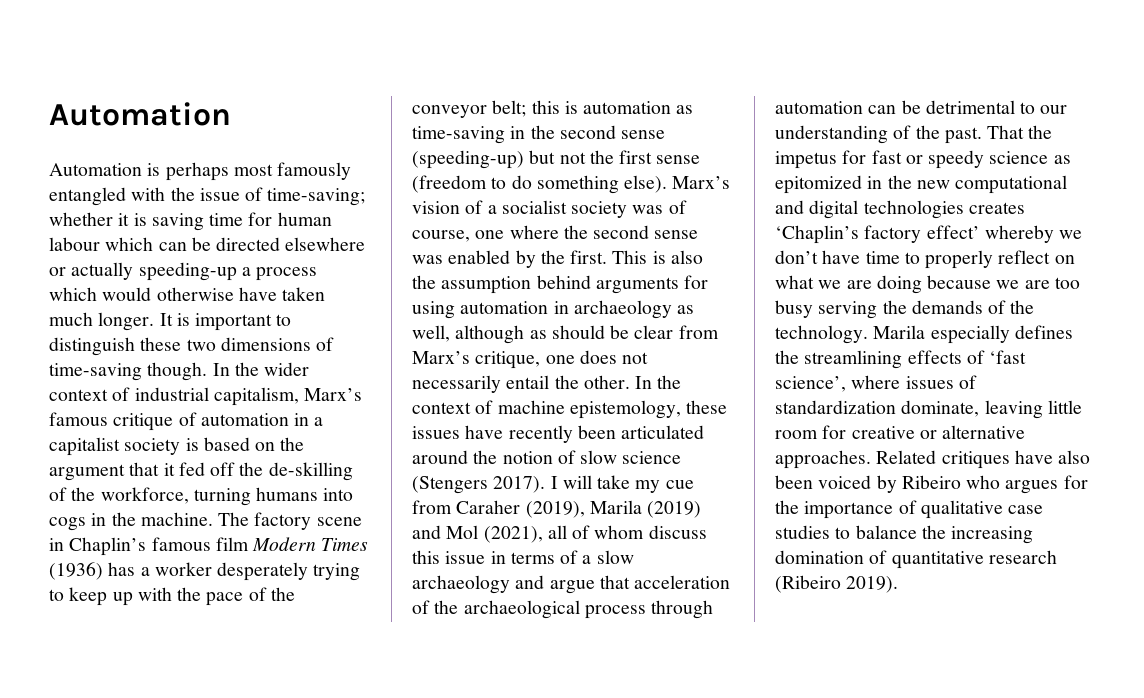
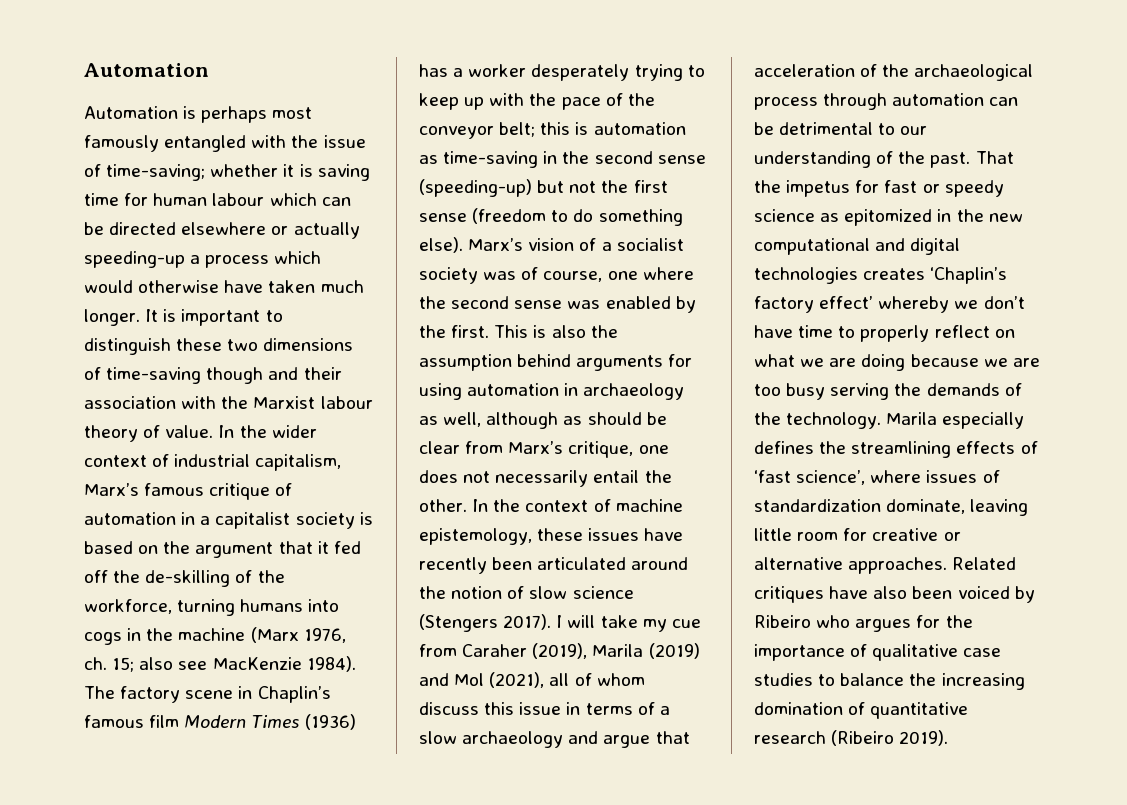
[147,362,208,381] though. -> [206,367,342,384] [84,396,373,409] [84,425,214,442] though and their association with the Marxist labour theory of value.
[140,512,213,526] machine. -> [178,627,346,643] [84,656,356,672] machine (Marx 1976, ch. 15; also see MacKenzie 1984).

